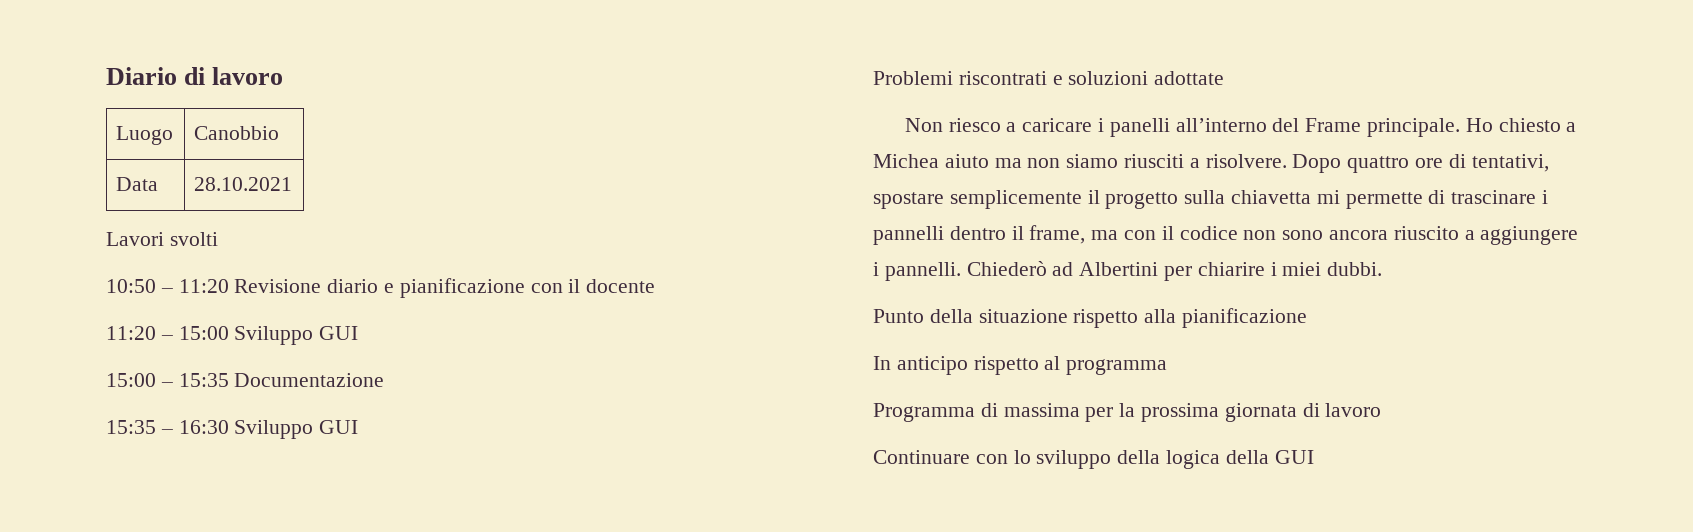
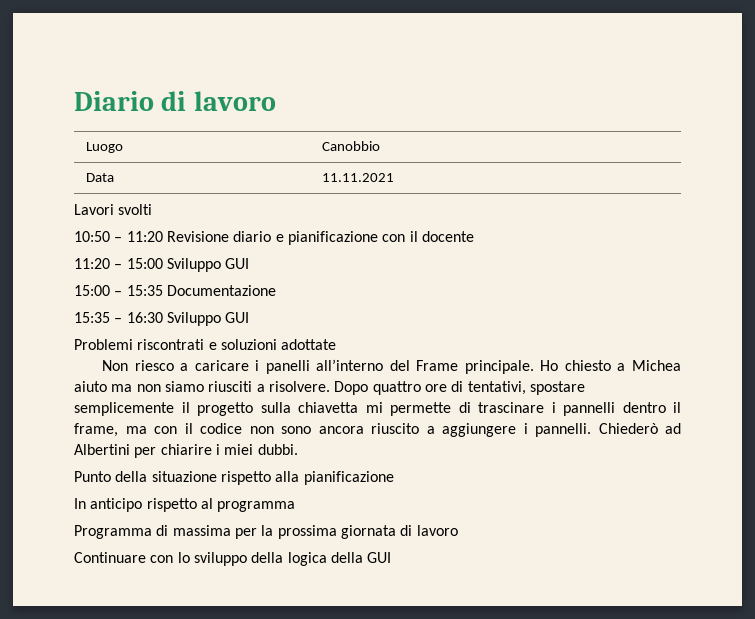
[194,177,293,191] 28.10.2021 -> [322,173,395,182] 11.11.2021

